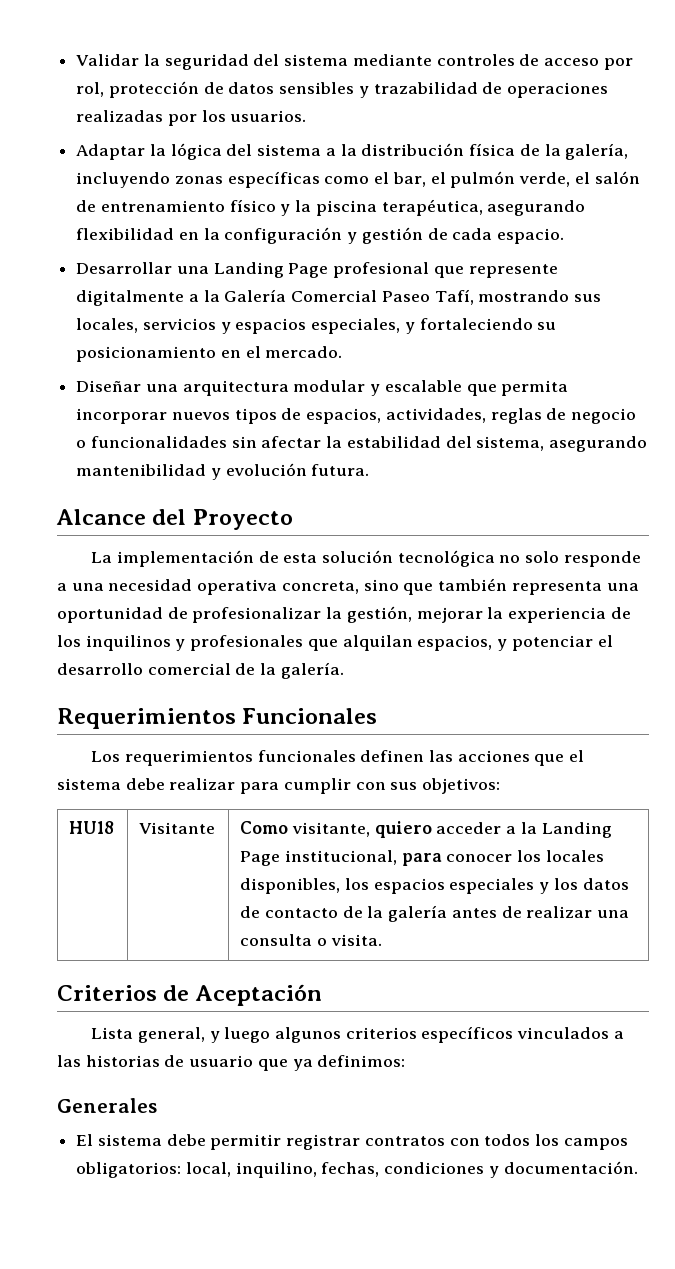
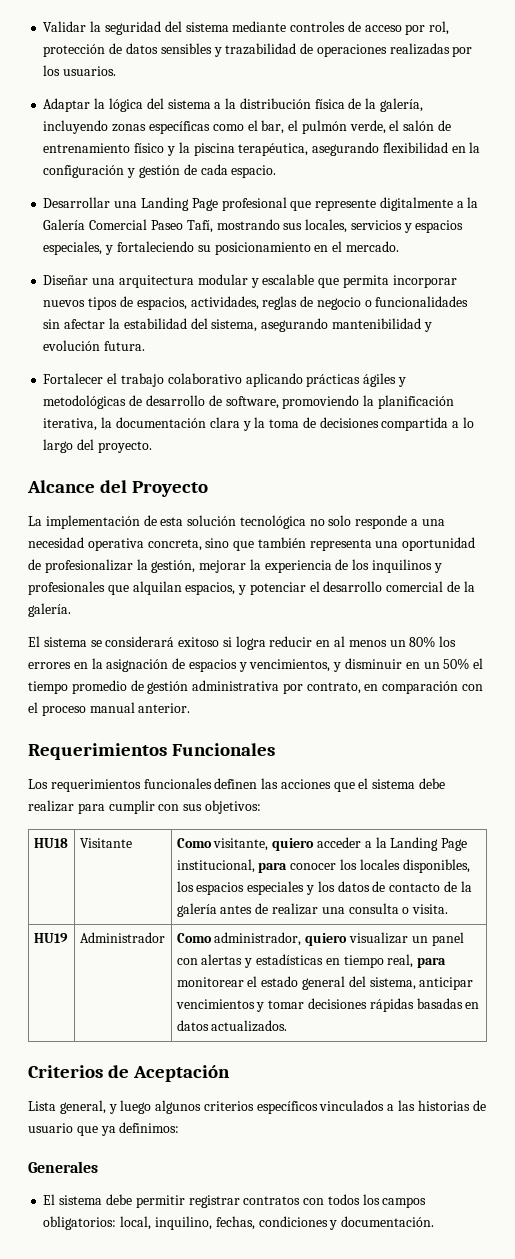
(370, 470) none -> [43,373,406,387] [43,395,454,409] [43,417,474,431] [43,439,152,453] // Fortalecer el trabajo colaborativo aplicando prácticas ágiles y metodológicas de desarrollo de software, promoviendo la planificación iterativa, la documentación clara y la toma de decisiones compartida a lo largo del proyecto.
(344, 670) none -> [28,636,457,650] [28,658,484,672] [28,680,484,694] [28,702,191,716] // El sistema se considerará exitoso si logra reducir en al menos un 80% los errores en la asignación de espacios y vencimientos, y disminuir en un 50% el tiempo promedio de gestión administrativa por contrato, en comparación con el proceso manual anterior.
(382, 940) none -> [33,933,68,943] [79,932,165,943] [176,932,464,946] [176,954,447,968] [176,976,474,990] [175,998,480,1012] [176,1020,288,1032] // HU19 | Administrador | Como administrador, quiero visualizar un panel con alertas y estadísticas en tiempo real, para monitorear el estado general del sistema, anticipar vencimientos y tomar decisiones rápidas basadas en datos actualizados.

